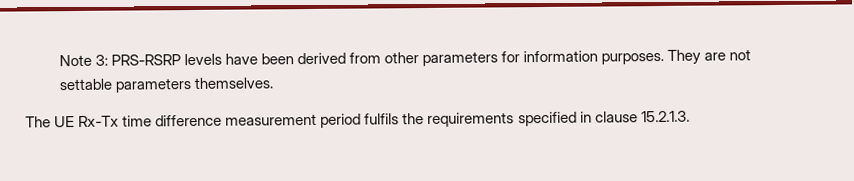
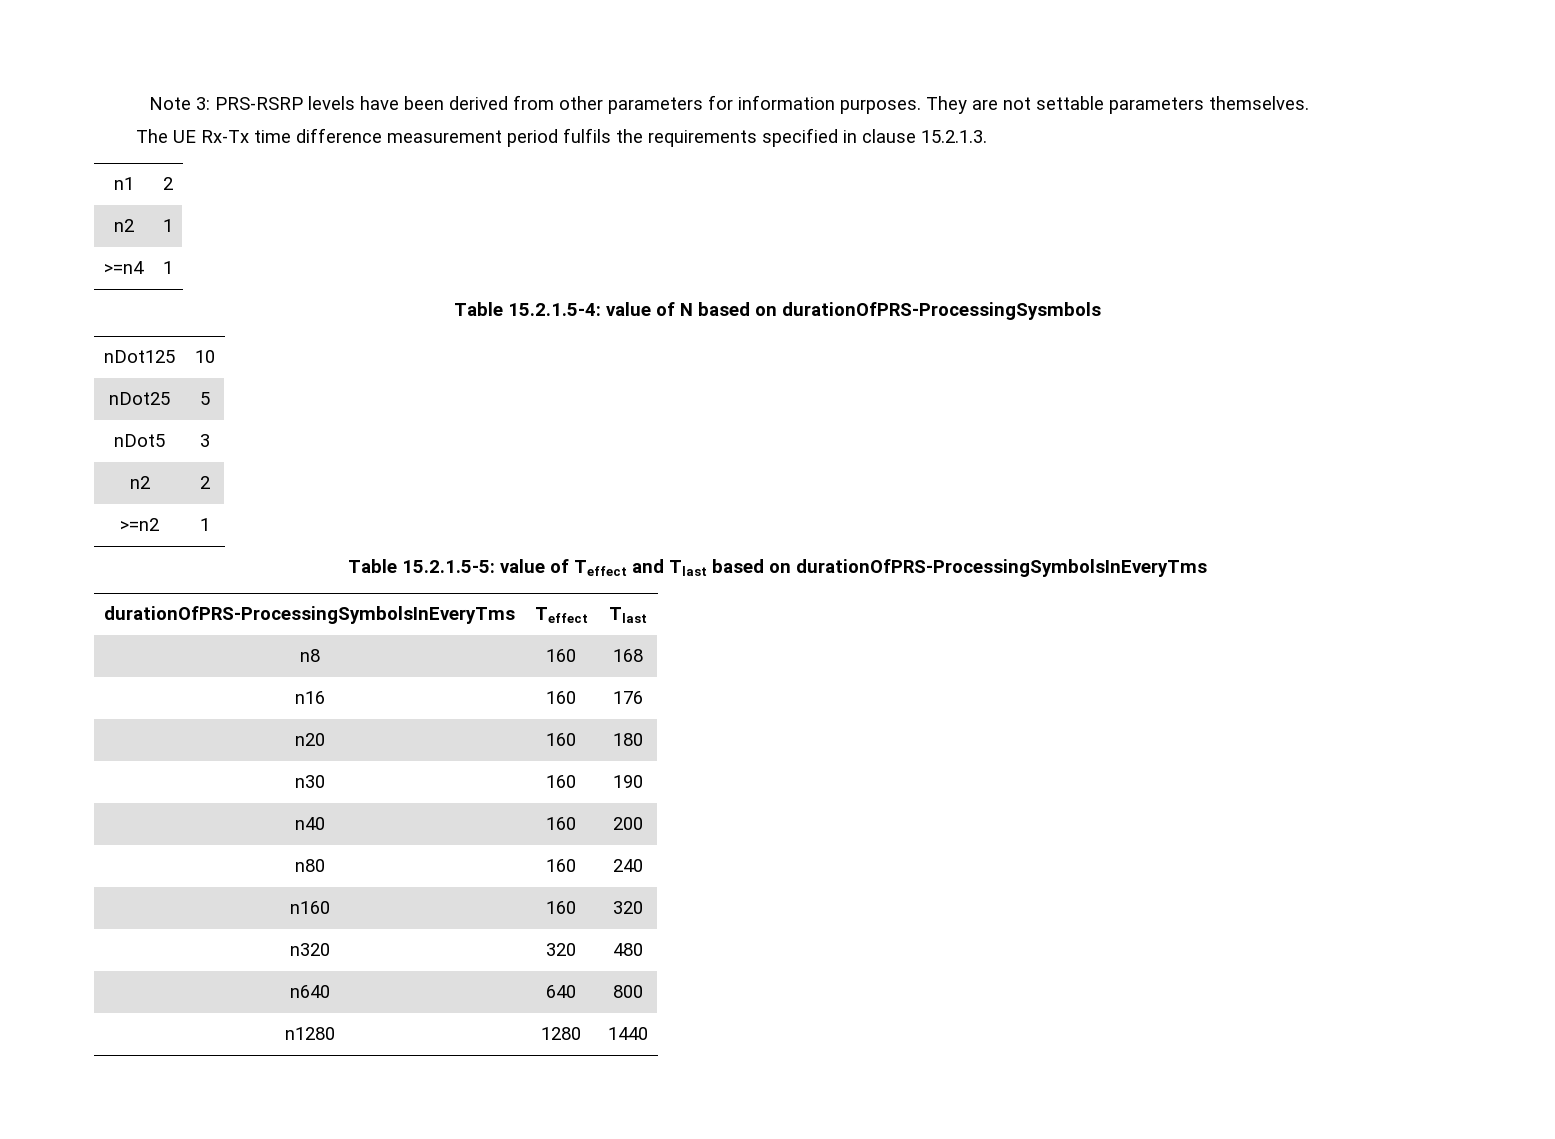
(690, 116) none -> [113,177,134,190] [162,177,173,190] [113,219,134,232] [162,219,173,232] [104,261,144,274] [162,261,173,274] [454,302,1101,320] [104,350,175,363] [194,350,215,363] [109,392,170,405] [199,392,210,405] [114,434,165,447] [199,434,210,447] [129,476,150,489] [199,476,210,489] [120,518,159,531] [199,518,210,531] [348,559,1207,577] [103,606,515,624] [534,607,588,623] [608,607,647,623] [299,649,320,662] [546,649,576,662] [612,649,643,662] [294,691,325,704] [546,691,576,704] [612,691,643,704] [294,733,325,746] [546,733,576,746] [612,733,643,746] [294,775,325,788] [546,775,576,788] [612,775,643,788] [294,817,325,830] [546,817,576,830] [612,817,643,830] [294,859,325,872] [546,859,576,872] [612,859,643,872] [289,901,330,914] [546,901,576,914] [612,901,643,914] [289,943,330,956] [546,943,576,956] [612,943,643,956] [289,985,330,998] [546,985,576,998] [612,985,643,998] [284,1027,335,1040] [541,1027,581,1040] [607,1027,648,1040] // n1 | 2 // n2 | 1 // >=n4 | 1 // Table 15.2.1.5-4: value of N based on durationOfPRS-ProcessingSysmbols // nDot125 | 10 // nDot25 | 5 // nDot5 | 3 // n2 | 2 // >=n2 | 1 // Table 15.2.1.5-5: value of Teffect and Tlast based on durationOfPRS-ProcessingSymbolsInEveryTms // durationOfPRS-ProcessingSymbolsInEveryTms | Teffect | Tlast // n8 | 160 | 168 // n16 | 160 | 176 // n20 | 160 | 180 // n30 | 160 | 190 // n40 | 160 | 200 // n80 | 160 | 240 // n160 | 160 | 320 // n320 | 320 | 480 // n640 | 640 | 800 // n1280 | 1280 | 1440

